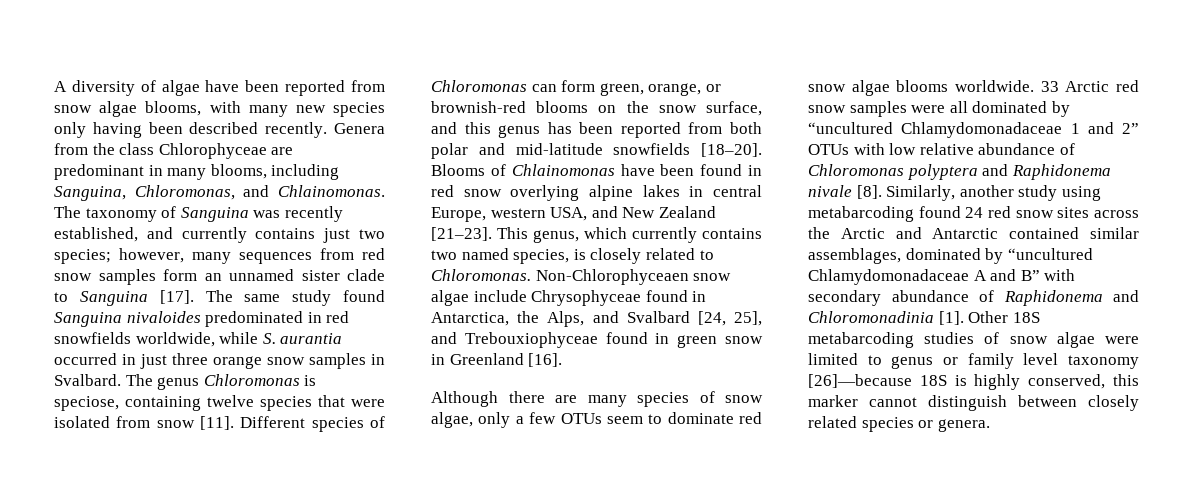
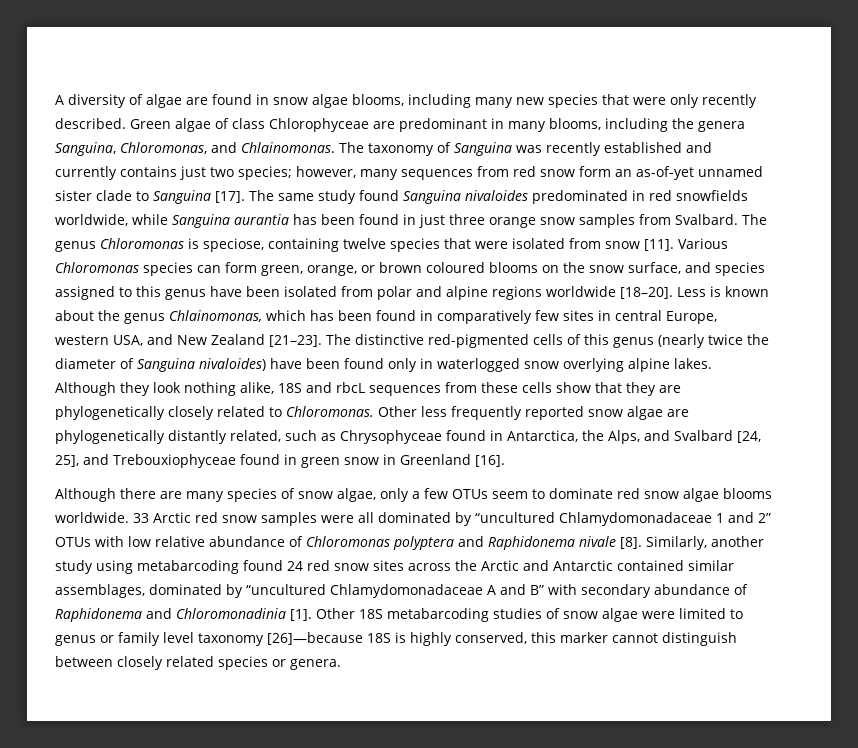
[205,80,385,96] have been reported from -> [186,94,269,105] are found in
[209,101,241,113] with -> [408,94,471,108] including
[54,122,385,138] [54,143,115,155] only having been described recently. Genera from the -> [602,94,757,108] [55,118,229,132] that were only recently described. Green algae of
(340, 172) none -> [672,118,745,132] the genera
[54,227,138,242] established, -> [604,142,682,153] established
[98,269,156,285] samples -> (575, 173) none
(222, 277) none -> [636,166,694,180] as-of-yet
[262,333,343,344] [54,353,117,365] S. aurantia occurred -> [172,214,399,228] Sanguina aurantia has been found
[371,354,385,365] in -> [639,214,671,225] from
[240,416,385,432] [431,80,527,92] Different species of Chloromonas -> [678,238,728,249] [55,262,193,276] Various Chloromonas species
[431,101,526,113] brownish-red -> [379,262,485,273] brown coloured
[464,122,762,138] [431,143,762,159] [431,164,762,176] [431,185,680,201] this genus has been reported from both polar and mid-latitude snowfields [18–20]. Blooms of Chlainomonas have been found in red snow overlying alpine lakes -> [715,262,765,276] [55,286,769,300] [55,310,594,324] species assigned to this genus have been isolated from polar and alpine regions worldwide [18–20]. Less is known about the genus Chlainomonas, which has been found in comparatively few sites
[497,227,762,243] [431,248,714,264] [431,269,732,285] [431,290,527,306] This genus, which currently contains two named species, is closely related to Chloromonas. Non-Chlorophyceaen snow algae include -> [326,334,769,348] [55,358,712,372] [55,382,681,396] [55,406,689,420] [55,430,336,444] The distinctive red-pigmented cells of this genus (nearly twice the diameter of Sanguina nivaloides) have been found only in waterlogged snow overlying alpine lakes. Although they look nothing alike, 18S and rbcL sequences from these cells show that they are phylogenetically closely related to Chloromonas. Other less frequently reported snow algae are phylogenetically distantly related, such as

